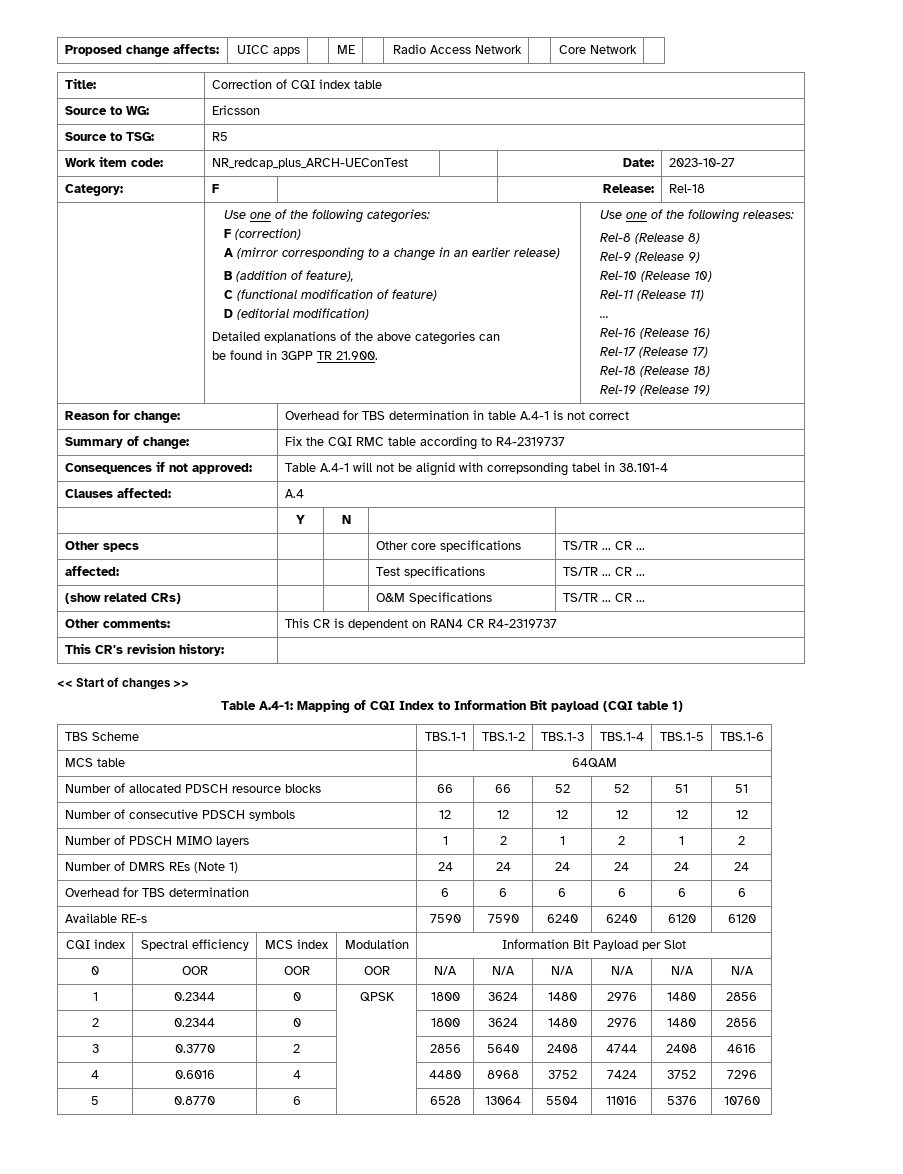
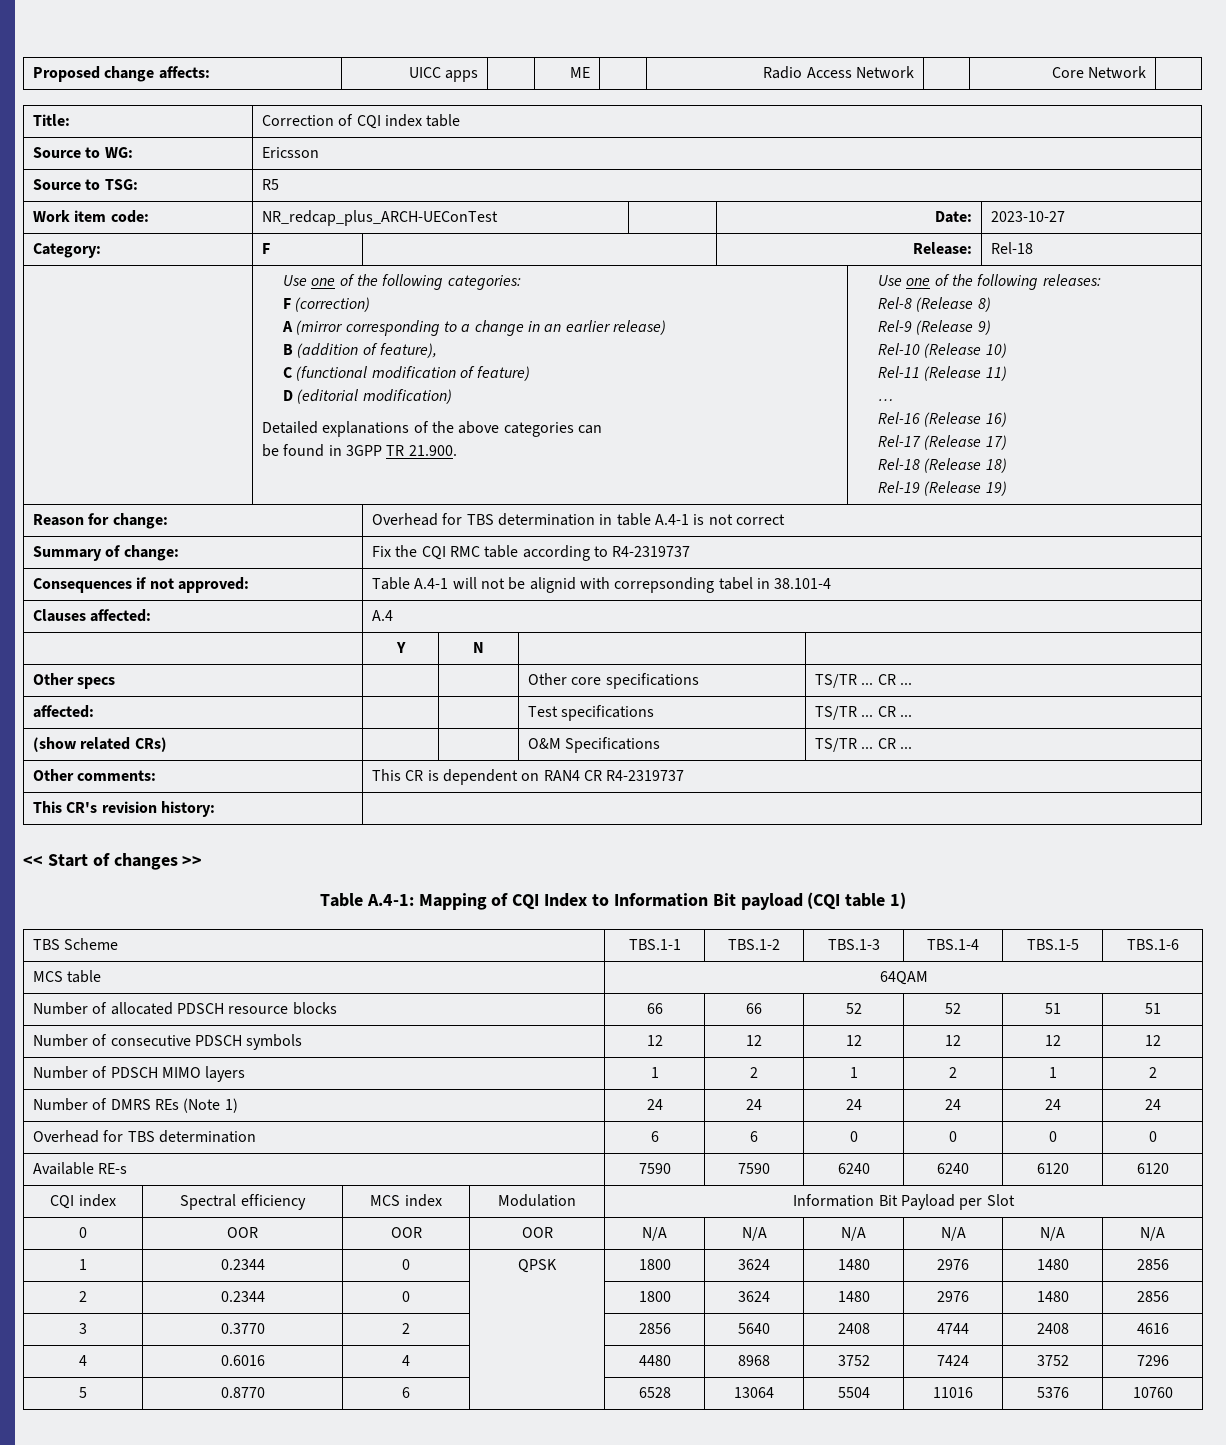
[558,888,566,897] [617,888,626,897] [677,888,686,897] [737,888,746,897] 6 | 6 | 6 | 6 -> [849,1131,858,1142] [949,1131,957,1142] [1048,1131,1057,1142] [1148,1131,1157,1142] 0 | 0 | 0 | 0

